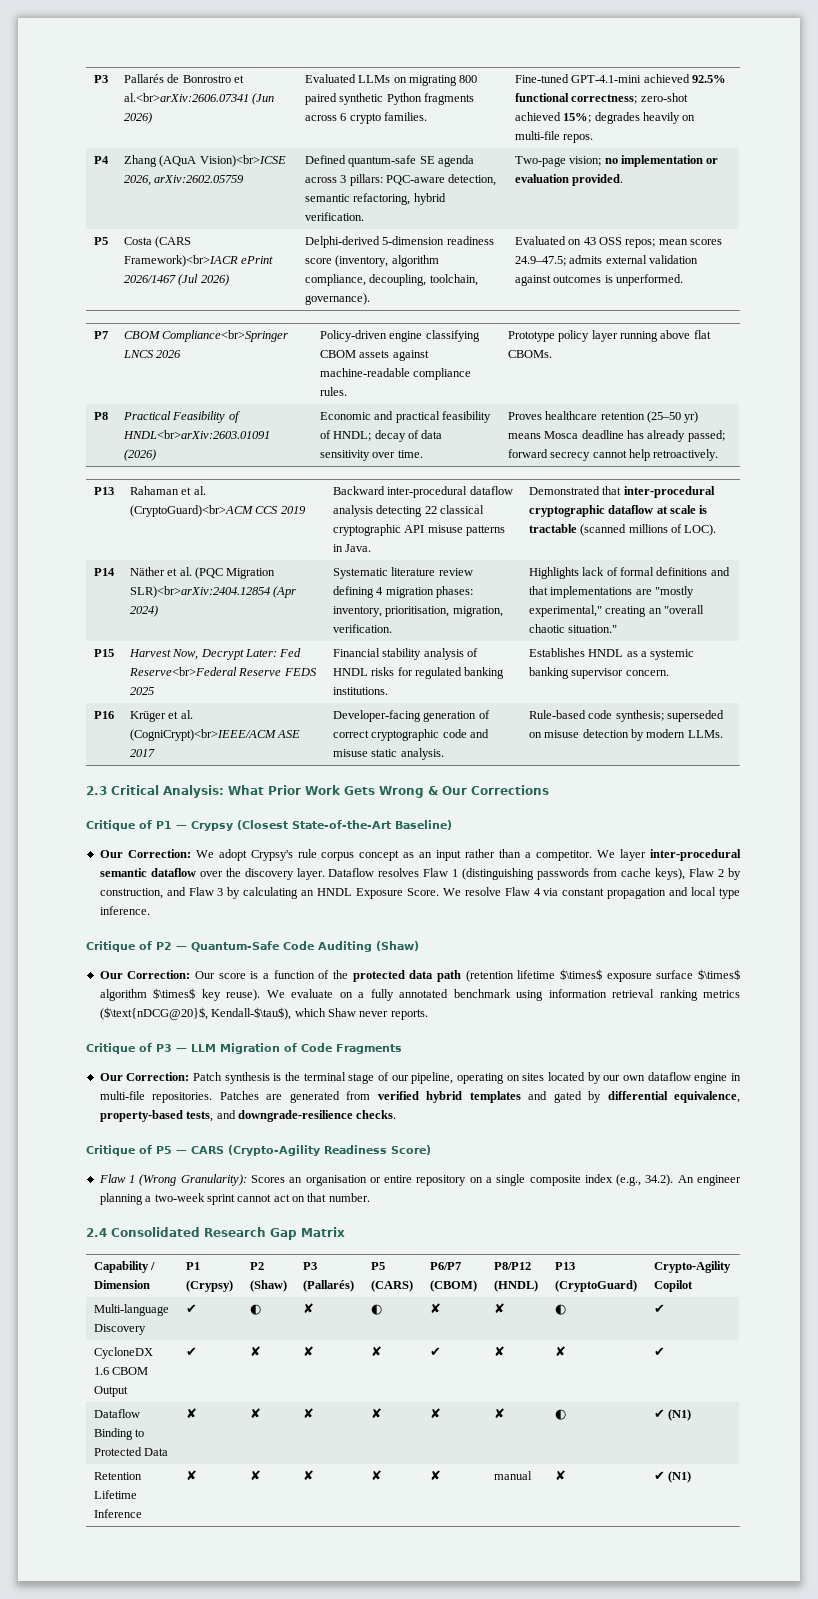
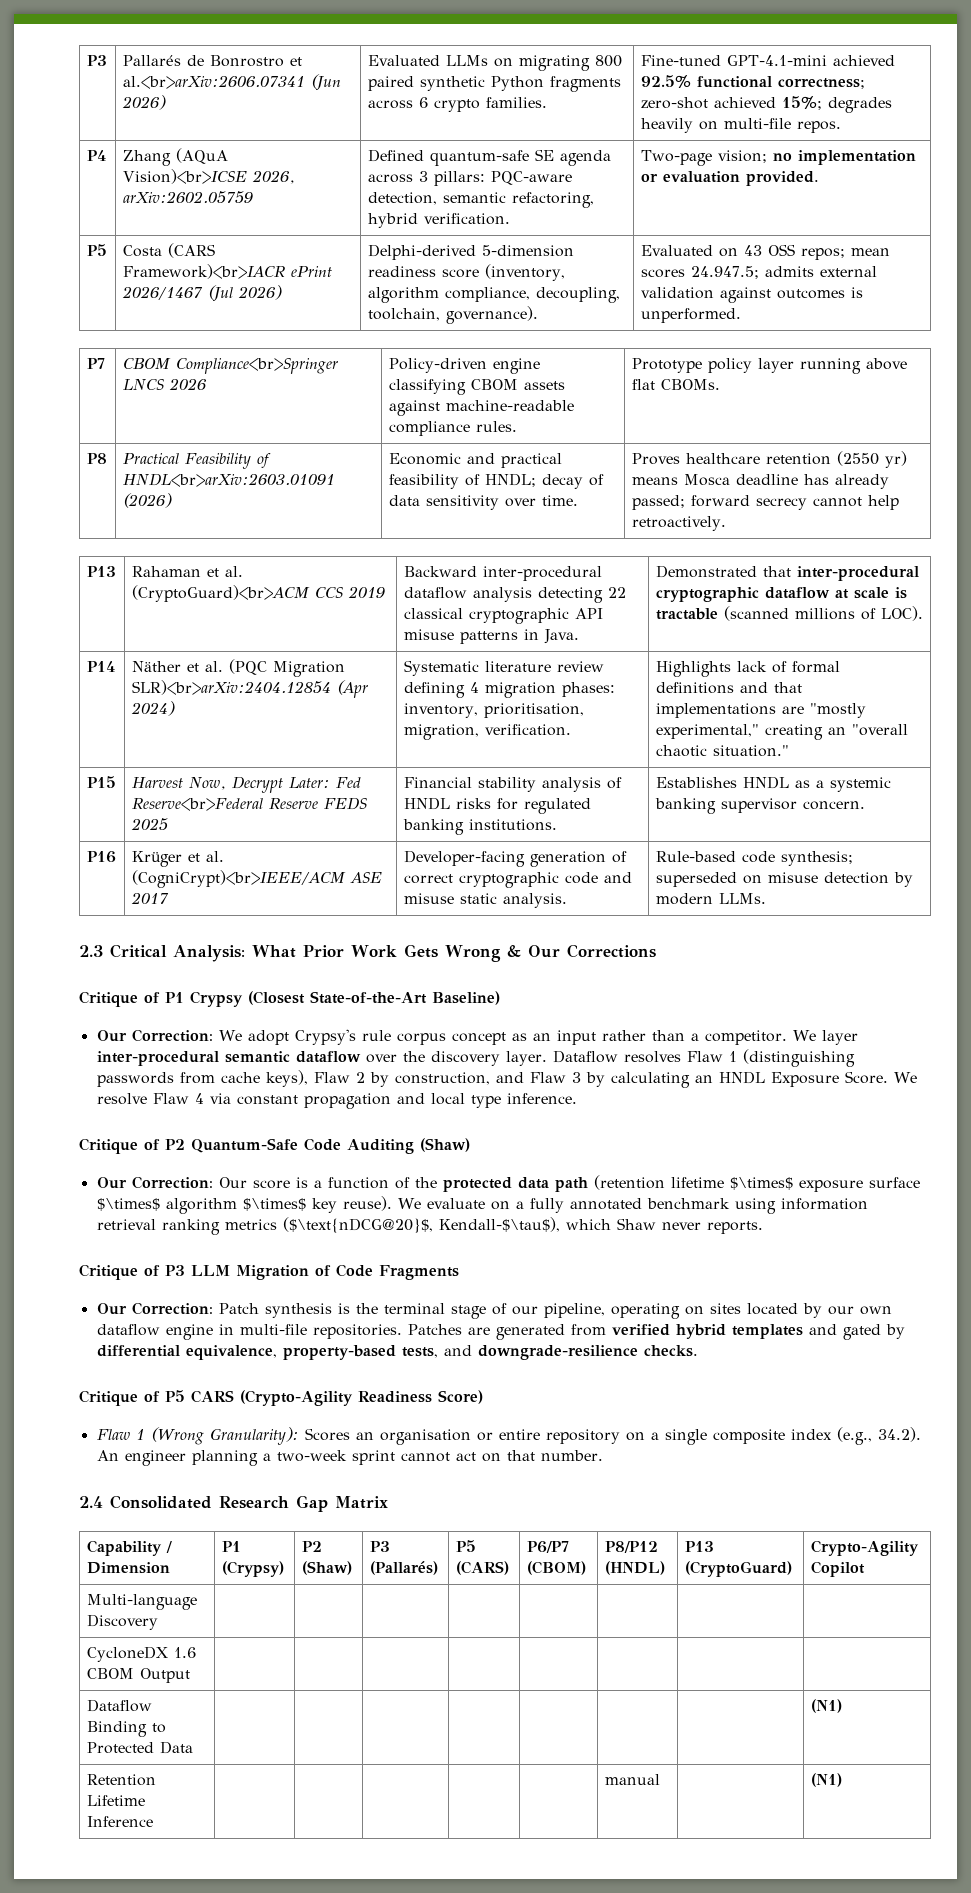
[514,256,566,266] 24.9–47.5; -> [690,266,759,279] 24.947.5;
[646,411,681,423] (25–50 -> [836,451,879,466] (2550
[176,825,187,829] — -> (184, 997) none
[176,946,187,950] — -> (185, 1144) none
[176,1048,187,1052] — -> (185, 1270) none
[176,1150,187,1154] — -> (185, 1396) none
[185,1304,197,1313] [249,1304,261,1315] [302,1303,314,1313] [370,1304,382,1315] [429,1303,441,1313] [493,1303,505,1313] [554,1304,566,1315] [653,1304,665,1313] [93,1347,153,1359] [93,1367,149,1375] [93,1386,128,1397] [185,1347,197,1356] [249,1346,261,1356] [302,1346,314,1356] [370,1346,382,1356] [429,1347,441,1356] [493,1346,505,1356] [554,1346,566,1356] [653,1347,665,1356] ✔ | ◐ | ✘ | ◐ | ✘ | ✘ | ◐ | ✔ // CycloneDX 1.6 CBOM Output | ✔ | ✘ | ✘ | ✘ | ✔ | ✘ | ✘ | ✔ -> [86,1646,196,1662] [86,1668,190,1683] | | | | | | | // CycloneDX 1.6 CBOM Output | | | | | | | |
[185,1408,197,1418] [249,1408,261,1418] [302,1408,314,1418] [370,1408,382,1418] [429,1408,441,1418] [493,1408,505,1418] [554,1409,566,1420] [653,1409,665,1418] ✘ | ✘ | ✘ | ✘ | ✘ | ✘ | ◐ | ✔ -> (193, 1747) | | | | | | |
[185,1470,197,1480] [249,1470,261,1480] [302,1470,314,1480] [370,1470,382,1480] [429,1470,441,1480] ✘ | ✘ | ✘ | ✘ | ✘ -> (153, 1821) | | | |
[554,1470,566,1480] [653,1471,665,1480] ✘ | ✔ -> (660, 1779) |

